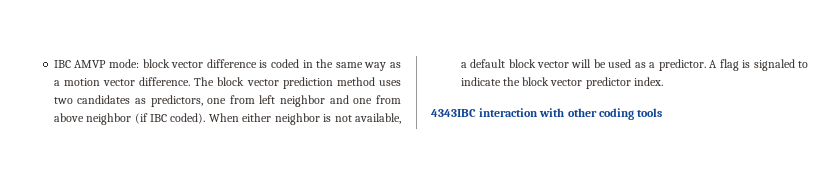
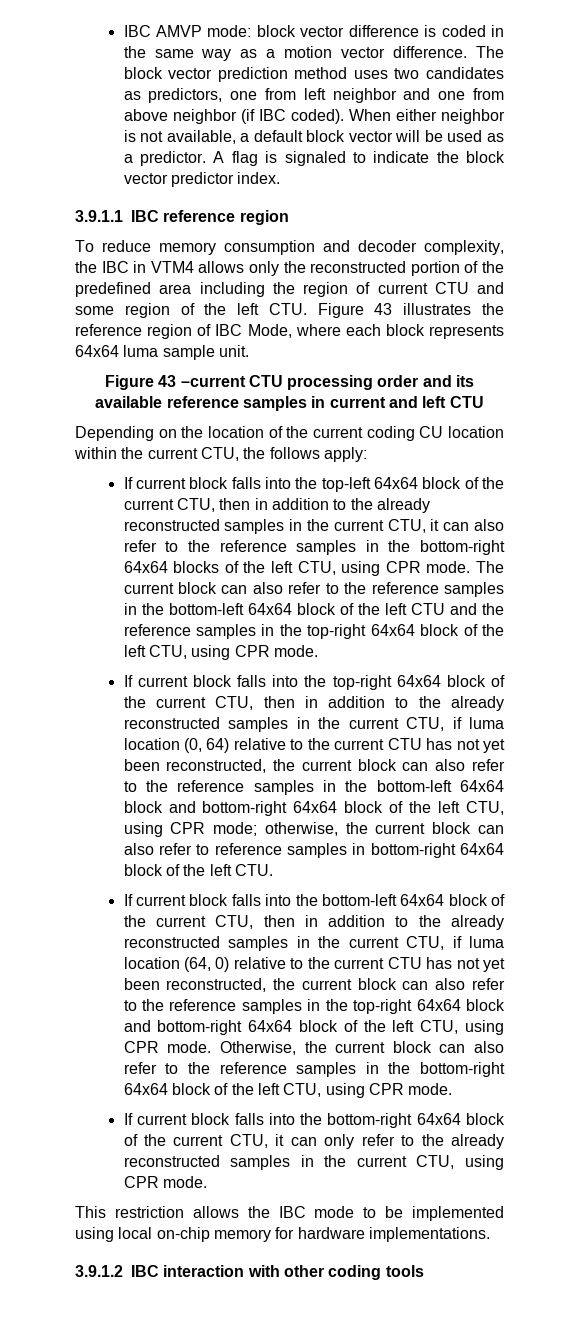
[431,109,476,117] 4343IBC -> [75,210,289,225] [75,240,504,255] [75,261,505,276] [75,282,504,297] [75,303,504,318] [75,324,504,339] [75,345,249,360] [104,375,475,390] [95,396,484,411] [75,426,505,441] [74,447,367,462] [123,477,504,492] [123,498,430,513] [123,519,504,534] [123,540,505,555] [123,561,504,576] [123,582,505,597] [123,603,504,615] [123,624,504,639] [123,645,318,660] [123,675,505,690] [123,696,505,711] [123,717,505,732] [123,738,506,753] [123,759,506,773] [123,780,504,795] [123,801,505,816] [123,822,505,837] [123,843,504,858] [123,864,273,876] [123,894,505,906] [123,915,505,930] [123,936,505,951] [123,957,506,972] [123,978,506,992] [123,999,506,1014] [123,1020,505,1035] [123,1041,504,1055] [123,1062,505,1077] [123,1083,453,1098] [123,1113,505,1128] [123,1134,505,1149] [123,1155,504,1170] [123,1176,207,1188] [75,1206,504,1221] [75,1227,490,1242] [75,1265,159,1277] 3.9.1.1 IBC reference region // To reduce memory consumption and decoder complexity, the IBC in VTM4 allows only the reconstructed portion of the predefined area including the region of current CTU and some region of the left CTU. Figure 43 illustrates the reference region of IBC Mode, where each block represents 64x64 luma sample unit. // Figure 43 –current CTU processing order and its available reference samples in current and left CTU // Depending on the location of the current coding CU location within the current CTU, the follows apply: // If current block falls into the top-left 64x64 block of the current CTU, then in addition to the already reconstructed samples in the current CTU, it can also refer to the reference samples in the bottom-right 64x64 blocks of the left CTU, using CPR mode. The current block can also refer to the reference samples in the bottom-left 64x64 block of the left CTU and the reference samples in the top-right 64x64 block of the left CTU, using CPR mode. // If current block falls into the top-right 64x64 block of the current CTU, then in addition to the already reconstructed samples in the current CTU, if luma location (0, 64) relative to the current CTU has not yet been reconstructed, the current block can also refer to the reference samples in the bottom-left 64x64 block and bottom-right 64x64 block of the left CTU, using CPR mode; otherwise, the current block can also refer to reference samples in bottom-right 64x64 block of the left CTU. // If current block falls into the bottom-left 64x64 block of the current CTU, then in addition to the already reconstructed samples in the current CTU, if luma location (64, 0) relative to the current CTU has not yet been reconstructed, the current block can also refer to the reference samples in the top-right 64x64 block and bottom-right 64x64 block of the left CTU, using CPR mode. Otherwise, the current block can also refer to the reference samples in the bottom-right 64x64 block of the left CTU, using CPR mode. // If current block falls into the bottom-right 64x64 block of the current CTU, it can only refer to the already reconstructed samples in the current CTU, using CPR mode. // This restriction allows the IBC mode to be implemented using local on-chip memory for hardware implementations. // 3.9.1.2 IBC

